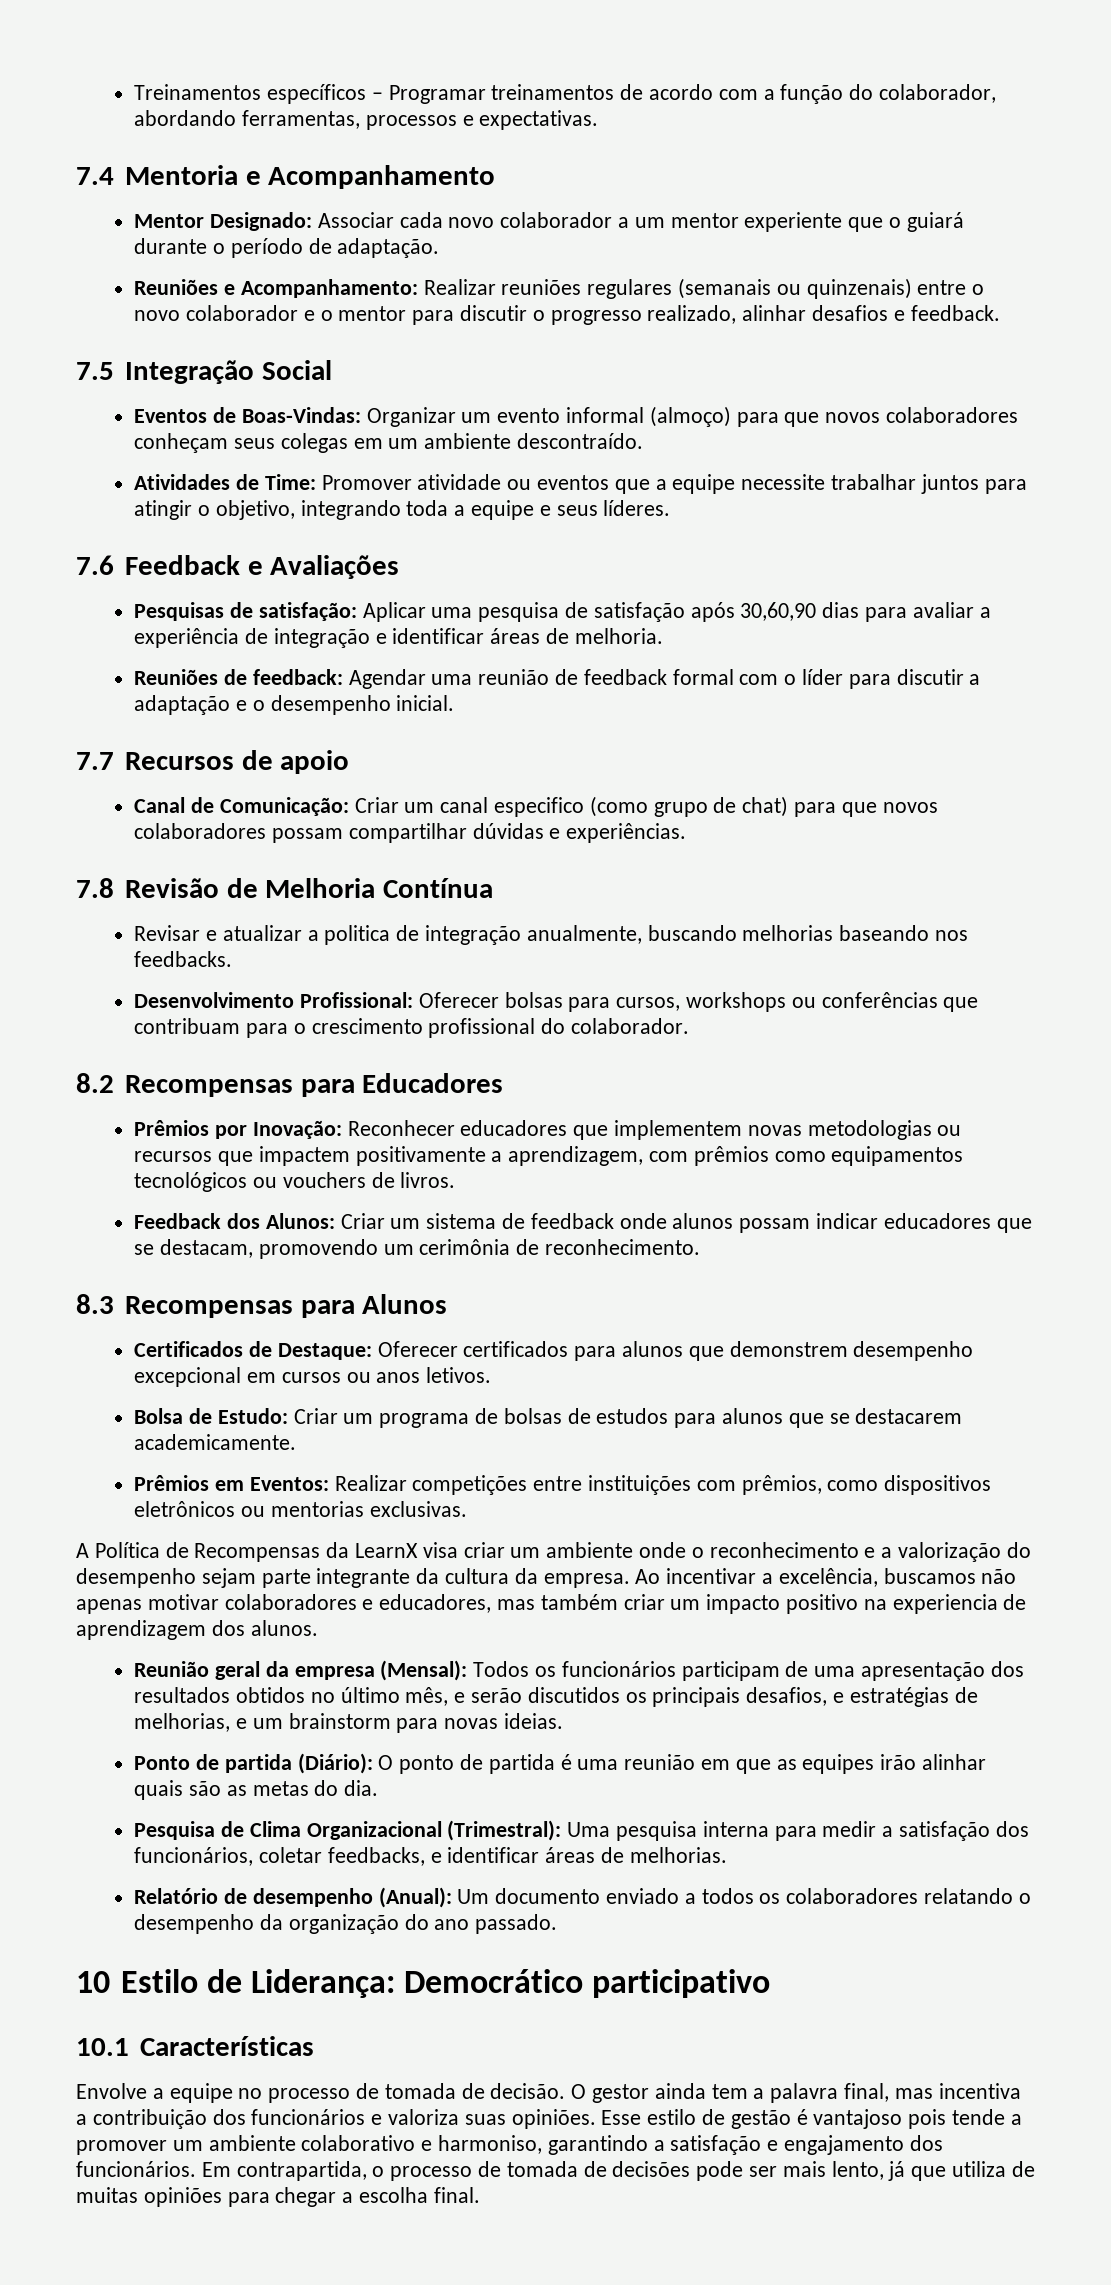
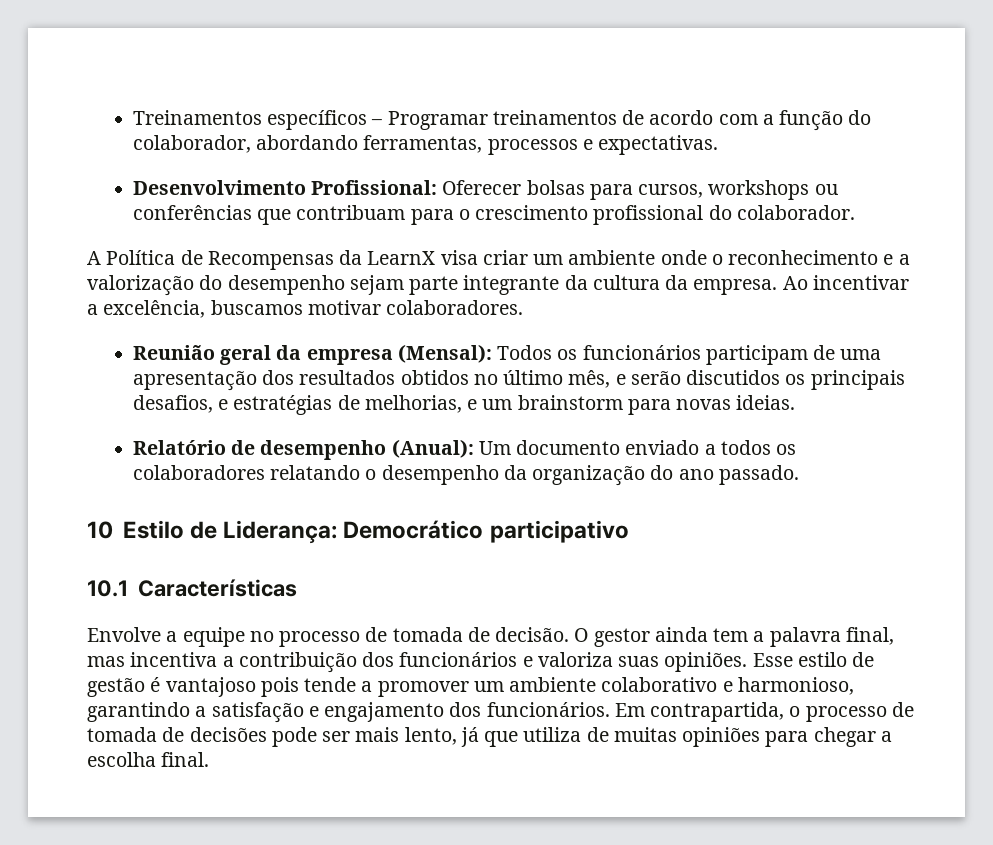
[76,165,496,189] [134,212,964,232] [134,238,440,258] [134,278,985,299] [134,305,1000,325] [76,360,332,384] [134,406,1018,427] [134,433,643,453] [134,474,1027,494] [134,500,671,520] [76,555,400,579] [134,602,991,622] [134,628,663,648] [134,669,981,689] [134,695,455,715] [76,750,350,774] [134,796,938,817] [134,823,687,843] [76,878,494,898] [134,925,968,945] [134,951,233,967] // 7.4 Mentoria e Acompanhamento // Mentor Designado: Associar cada novo colaborador a um mentor experiente que o guiará durante o período de adaptação. // Reuniões e Acompanhamento: Realizar reuniões regulares (semanais ou quinzenais) entre o novo colaborador e o mentor para discutir o progresso realizado, alinhar desafios e feedback. // 7.5 Integração Social // Eventos de Boas-Vindas: Organizar um evento informal (almoço) para que novos colaboradores conheçam seus colegas em um ambiente descontraído. // Atividades de Time: Promover atividade ou eventos que a equipe necessite trabalhar juntos para atingir o objetivo, integrando toda a equipe e seus líderes. // 7.6 Feedback e Avaliações // Pesquisas de satisfação: Aplicar uma pesquisa de satisfação após 30,60,90 dias para avaliar a experiência de integração e identificar áreas de melhoria. // Reuniões de feedback: Agendar uma reunião de feedback formal com o líder para discutir a adaptação e o desempenho inicial. // 7.7 Recursos de apoio // Canal de Comunicação: Criar um canal especifico (como grupo de chat) para que novos colaboradores possam compartilhar dúvidas e experiências. // 7.8 Revisão de Melhoria Contínua // Revisar e atualizar a politica de integração anualmente, buscando melhorias baseando nos feedbacks. -> (719, 145) none
[76,1073,504,1097] [134,1120,962,1140] [134,1146,964,1166] [134,1172,456,1192] [134,1213,1032,1233] [134,1239,700,1259] [76,1294,448,1318] [134,1341,974,1361] [134,1367,492,1387] [134,1408,963,1428] [134,1434,297,1450] [134,1475,992,1495] [134,1501,467,1517] // 8.2 Recompensas para Educadores // Prêmios por Inovação: Reconhecer educadores que implementem novas metodologias ou recursos que impactem positivamente a aprendizagem, com prêmios como equipamentos tecnológicos ou vouchers de livros. // Feedback dos Alunos: Criar um sistema de feedback onde alunos possam indicar educadores que se destacam, promovendo um cerimônia de reconhecimento. // 8.3 Recompensas para Alunos // Certificados de Destaque: Oferecer certificados para alunos que demonstrem desempenho excepcional em cursos ou anos letivos. // Bolsa de Estudo: Criar um programa de bolsas de estudos para alunos que se destacarem academicamente. // Prêmios em Eventos: Realizar competições entre instituições com prêmios, como dispositivos eletrônicos ou mentorias exclusivas. -> (855, 212) none
[981,1569,1017,1584] [76,1594,1027,1614] [76,1620,318,1640] não apenas motivar colaboradores e educadores, mas também criar um impacto positivo na experiencia de aprendizagem dos alunos. -> [307,300,524,315] motivar colaboradores.
[134,1753,987,1774] [134,1780,379,1800] [134,1820,1029,1841] [134,1847,727,1866] // Ponto de partida (Diário): O ponto de partida é uma reunião em que as equipes irão alinhar quais são as metas do dia. // Pesquisa de Clima Organizacional (Trimestral): Uma pesquisa interna para medir a satisfação dos funcionários, coletar feedbacks, e identificar áreas de melhorias. -> (796, 402) none
[438,2135,543,2154] harmoniso, -> [737,677,854,695] harmonioso,

